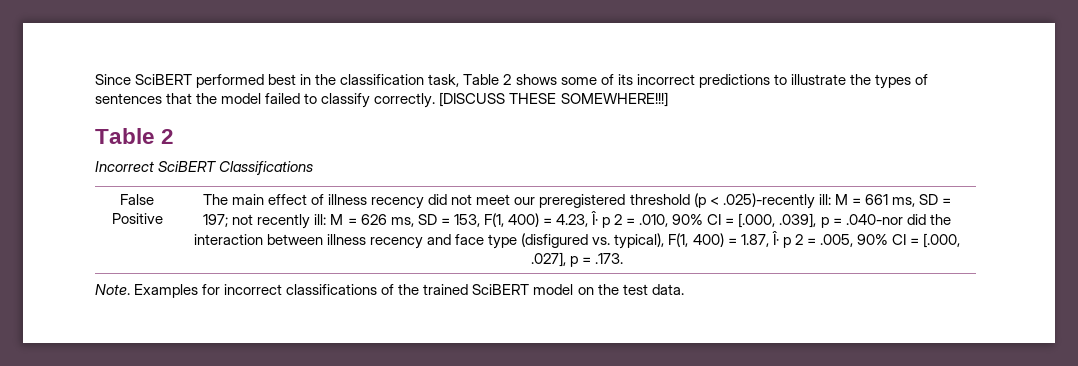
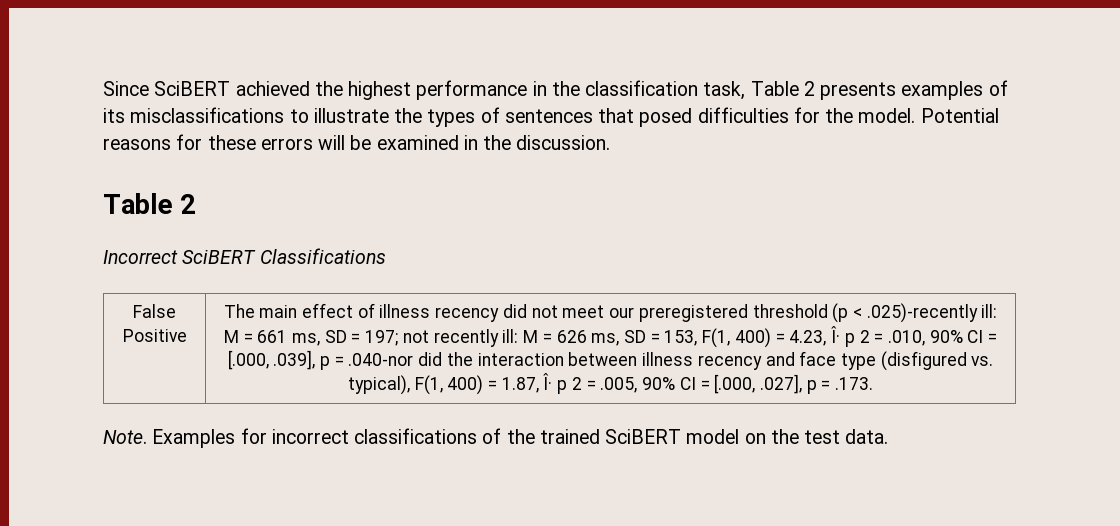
[196,74,297,88] performed best -> [235,80,528,100] achieved the highest performance
[515,74,770,88] shows some of its incorrect predictions -> [820,80,1008,100] [103,107,285,123] presents examples of its misclassifications
[196,92,668,108] the model failed to classify correctly. [DISCUSS THESE SOMEWHERE!!!] -> [639,107,999,127] [103,134,611,150] posed difficulties for the model. Potential reasons for these errors will be examined in the discussion.

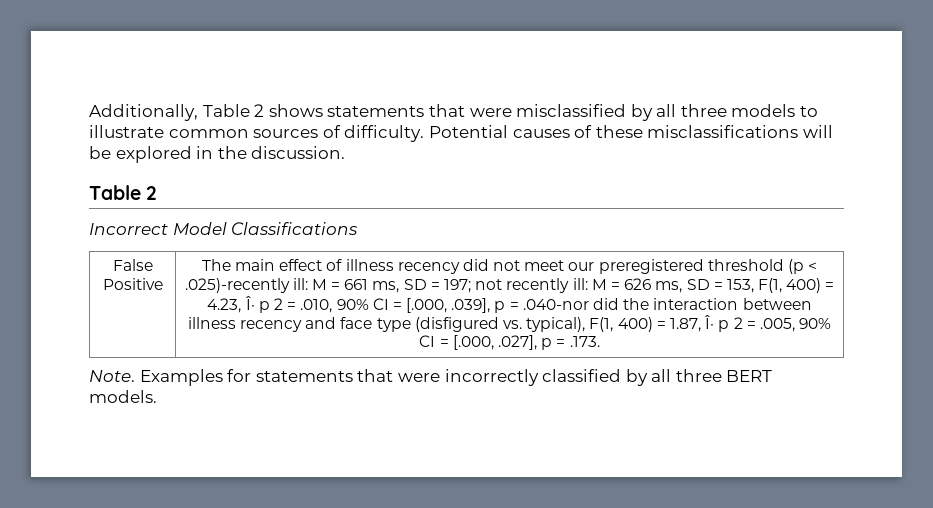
[103,80,1008,100] [103,107,999,127] [103,134,313,150] Since SciBERT achieved the highest performance in the classification task, Table 2 presents examples of its misclassifications to illustrate the types of sentences that posed difficulties for the model. Potential reasons for these errors -> [89,104,819,121] [89,125,799,142] Additionally, Table 2 shows statements that were misclassified by all three models to illustrate common sources of difficulty. Potential causes of these misclassifications
[376,135,459,150] examined -> [115,146,192,163] explored
[182,250,257,264] SciBERT -> [172,222,227,235] Model
[271,428,889,444] incorrect classifications of the trained SciBERT model on the test data. -> [255,369,773,386] [89,390,157,403] statements that were incorrectly classified by all three BERT models.

